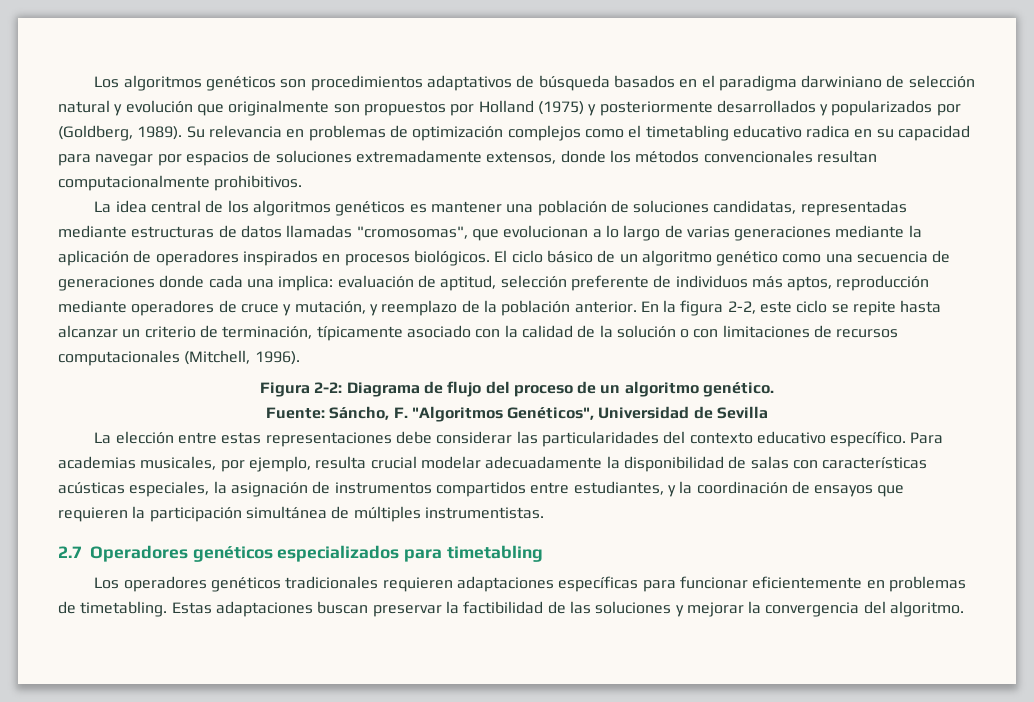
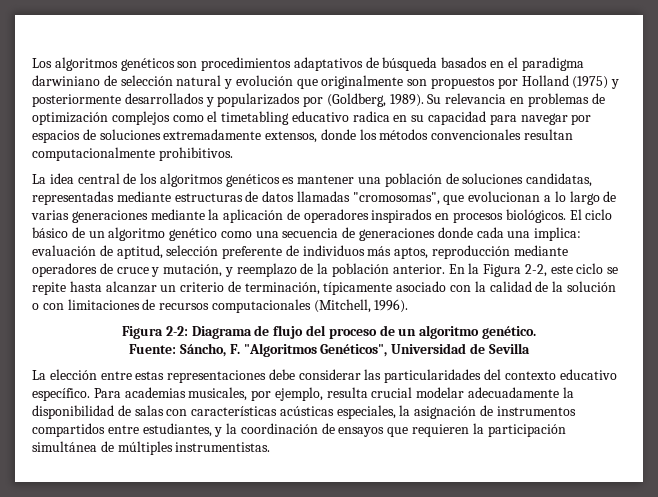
[680,300,724,316] figura -> [483,264,522,277] Figura
[58,545,543,562] [94,576,966,592] [58,601,965,617] // 2.7 Operadores genéticos especializados para timetabling // Los operadores genéticos tradicionales requieren adaptaciones específicas para funcionar eficientemente en problemas de timetabling. Estas adaptaciones buscan preservar la factibilidad de las soluciones y mejorar la convergencia del algoritmo. -> (271, 447) none

